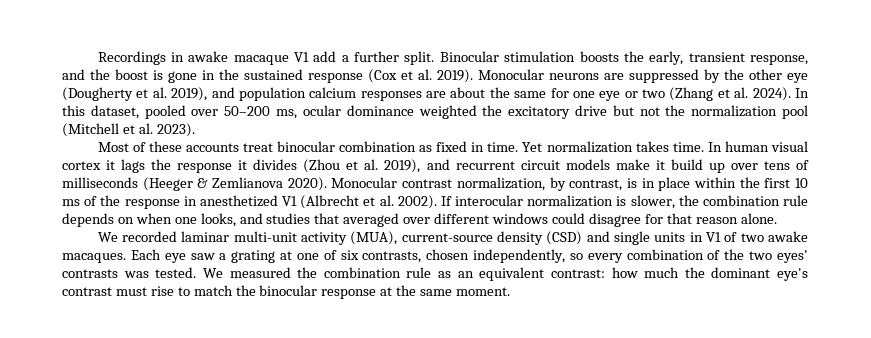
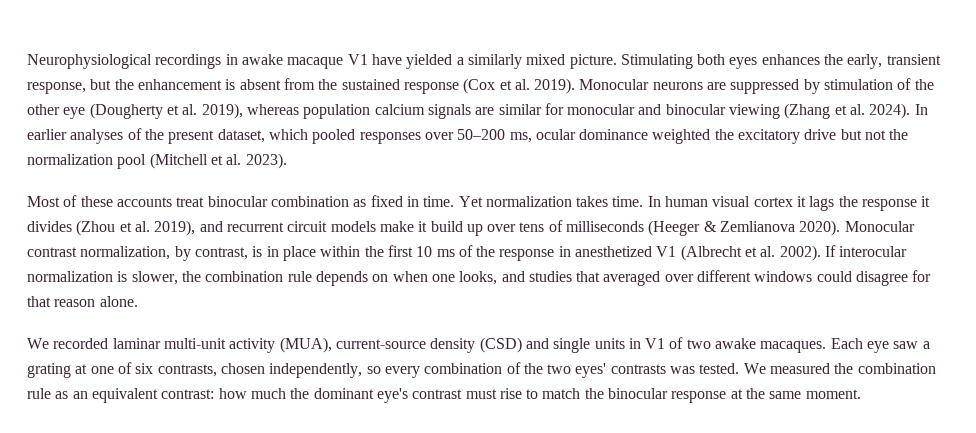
[97,51,166,65] Recordings -> [27,54,222,69] Neurophysiological recordings
[313,51,808,65] [62,69,215,83] add a further split. Binocular stimulation boosts the early, transient response, and the boost is gone in -> [371,54,941,69] [27,78,315,94] have yielded a similarly mixed picture. Stimulating both eyes enhances the early, transient response, but the enhancement is absent from
(720, 76) none -> [824,78,912,90] stimulation of
[211,87,235,98] and -> [246,104,299,115] whereas
[360,87,666,101] responses are about the same for one eye or two -> [427,103,781,119] signals are similar for monocular and binocular viewing
[62,105,186,119] this dataset, pooled -> [27,128,421,144] earlier analyses of the present dataset, which pooled responses

